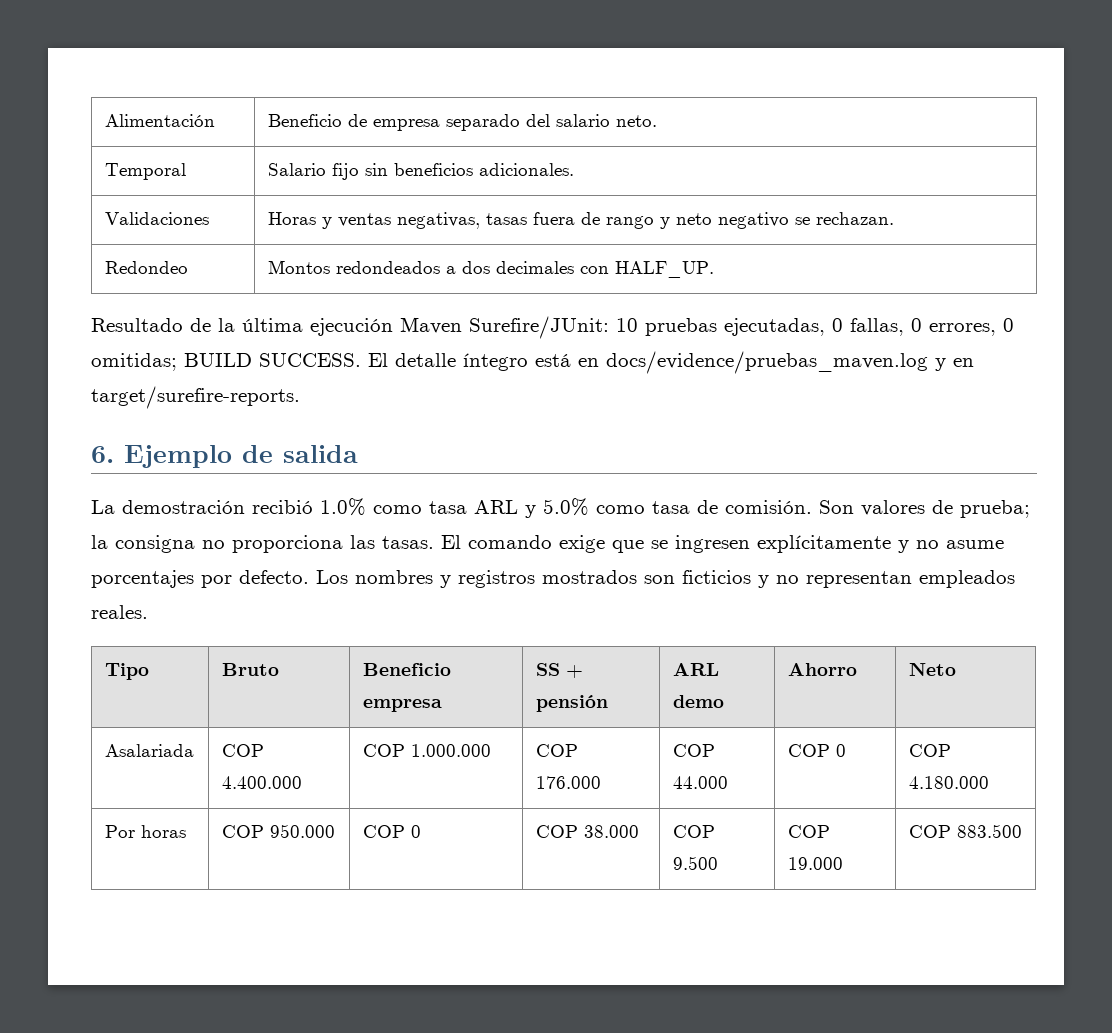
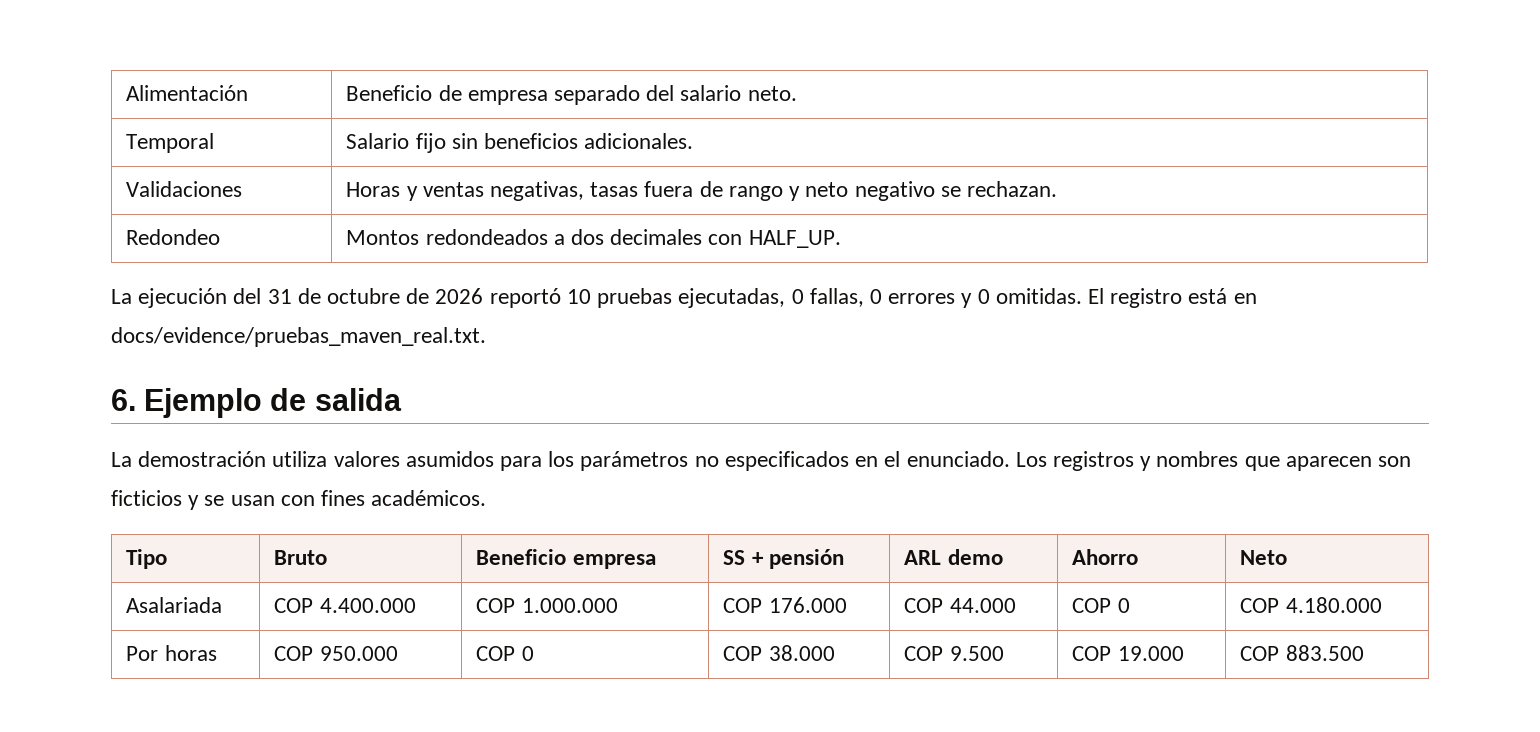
[91,316,609,339] Resultado de la última ejecución Maven Surefire/JUnit: -> [111,288,561,308] La ejecución del 31 de octubre de 2026 reportó
[929,318,1014,336] [91,351,974,374] [91,386,300,409] errores, 0 omitidas; BUILD SUCCESS. El detalle íntegro está en docs/evidence/pruebas_maven.log y en target/surefire-reports. -> [888,288,1257,308] [111,327,486,347] errores y 0 omitidas. El registro está en docs/evidence/pruebas_maven_real.txt.
[252,498,1030,518] [91,535,1004,553] [91,570,1015,588] [91,605,148,619] recibió 1.0% como tasa ARL y 5.0% como tasa de comisión. Son valores de prueba; la consigna no proporciona las tasas. El comando exige que se ingresen explícitamente y no asume porcentajes por defecto. Los nombres y registros mostrados son ficticios y no representan empleados reales. -> [272,451,1411,471] [111,490,487,510] utiliza valores asumidos para los parámetros no especificados en el enunciado. Los registros y nombres que aparecen son ficticios y se usan con fines académicos.

